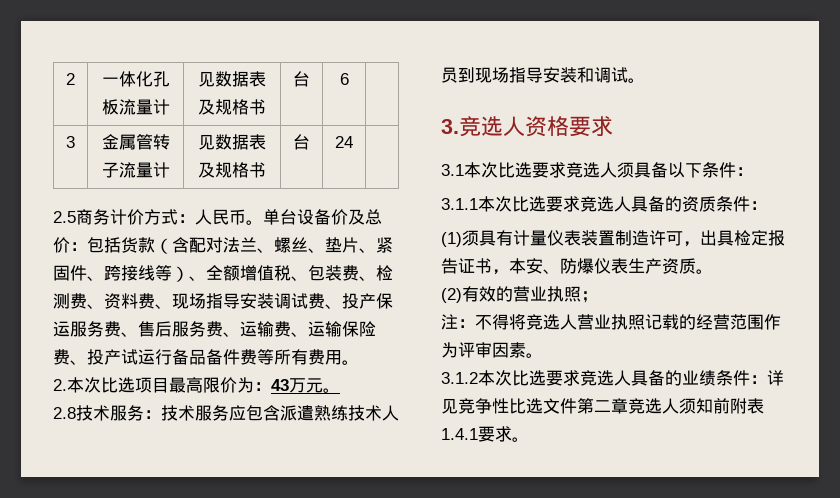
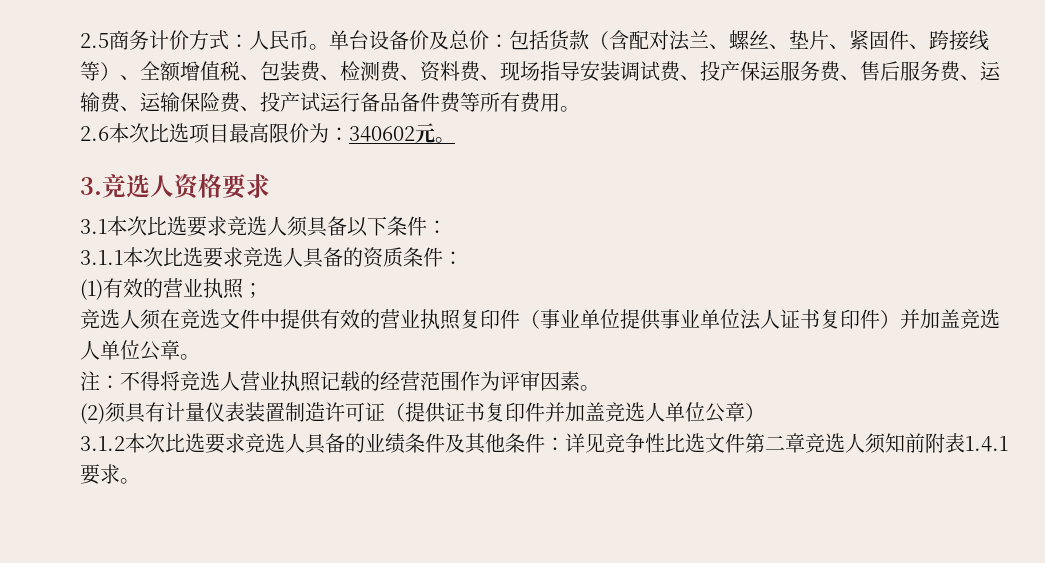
[66,73,75,85] [101,71,170,87] [101,99,170,115] [198,71,266,87] [198,99,266,115] [293,71,310,87] [339,73,349,85] [66,136,75,148] [101,134,170,150] [101,162,170,178] [198,134,266,150] [198,162,266,178] [293,134,310,150] [335,136,353,148] 2 | 一体化孔板流量计 | 见数据表及规格书 | 台 | 6 | // 3 | 金属管转子流量计 | 见数据表及规格书 | 台 | 24 | // -> (80, 40) none
[53,379,67,391] 2. -> [80,126,109,141] 2.6
[271,378,306,393] 43万 -> [349,126,415,142] 340602
[53,405,399,421] [441,67,645,83] // 2.8技术服务：技术服务应包含派遣熟练技术人员到现场指导安装和调试。 -> (455, 140) none
[462,230,785,247] [441,258,713,275] [441,286,598,303] 须具有计量仪表装置制造许可，出具检定报告证书，本安、防爆仪表生产资质。 // (2)有效的营业执照； -> [103,278,263,299] [80,309,1000,330] [80,340,200,361] 有效的营业执照； // 竞选人须在竞选文件中提供有效的营业执照复印件（事业单位提供事业单位法人证书复印件）并加盖竞选人单位公章。
(543, 355) none -> [80,402,765,424] // (2)须具有计量仪表装置制造许可证（提供证书复印件并加盖竞选人单位公章）
(750, 378) none -> [445,433,545,454] 及其他条件

